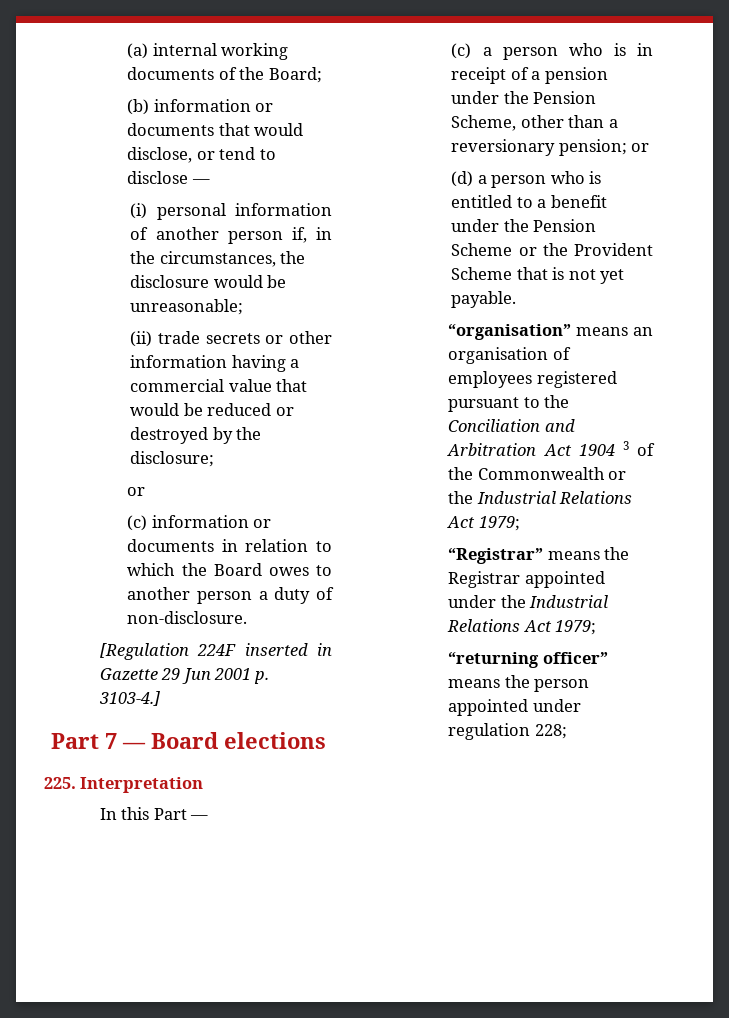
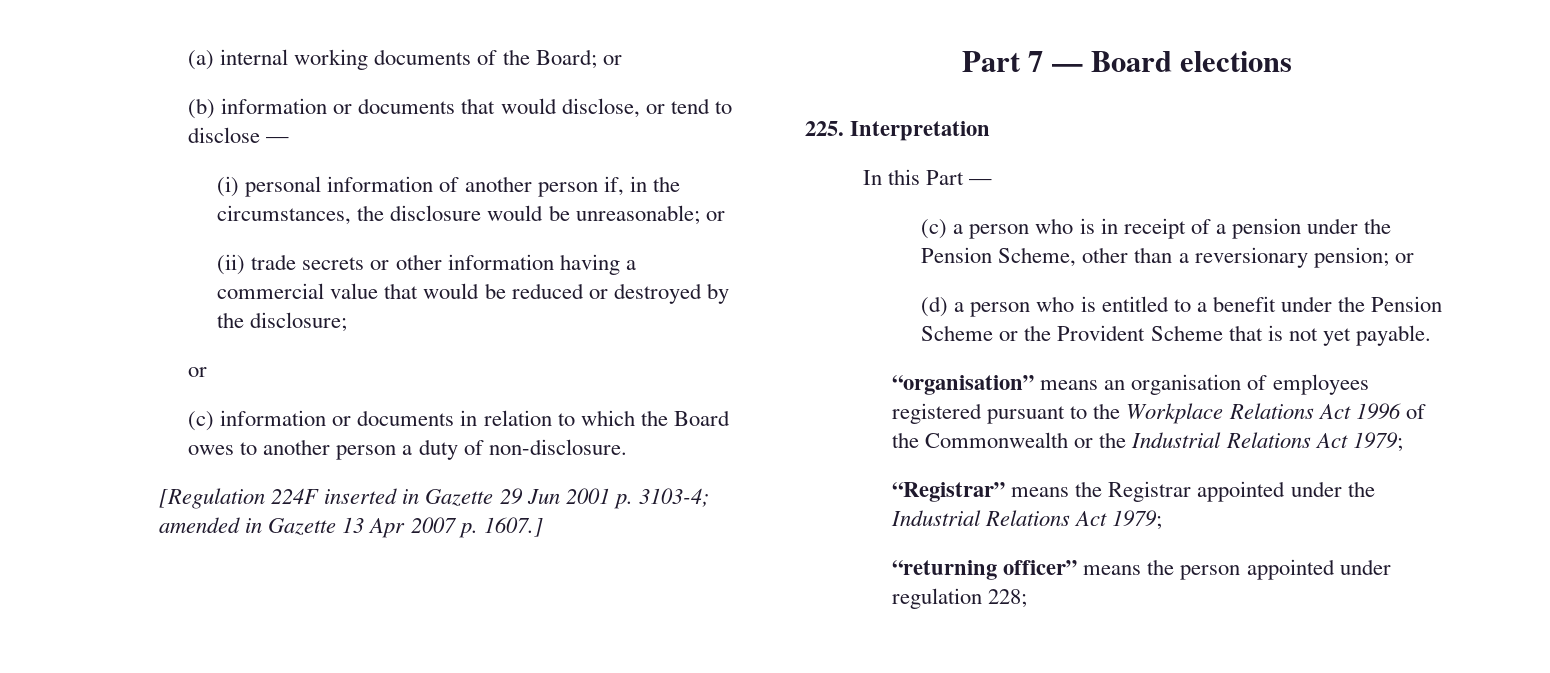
(322, 75) none -> [602,55,622,65] or
(244, 307) none -> [705,211,725,221] or
[98,691,160,706] 3103-4.] -> [638,488,710,507] [159,517,543,538] 3103-4; amended in Gazette 13 Apr 2007 p. 1607.]
[448,419,575,432] [447,441,629,456] Conciliation and Arbitration Act 1904 3 -> [1126,403,1401,424] Workplace Relations Act 1996

